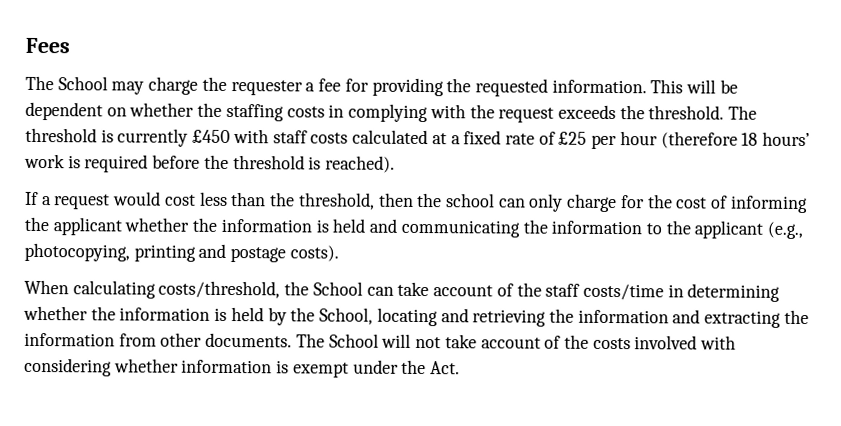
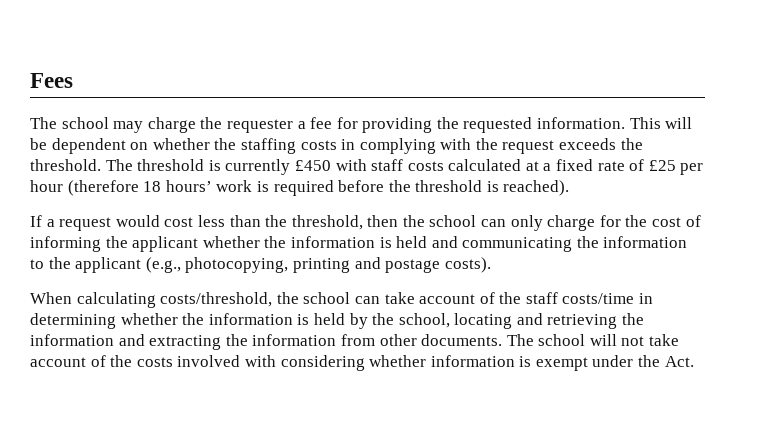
[57,76,108,91] School -> [61,117,109,129] school
[312,281,363,296] School -> [303,292,351,304] school
[319,307,374,325] School, -> [398,313,450,328] school,
[328,333,379,348] School -> [538,334,586,346] school

